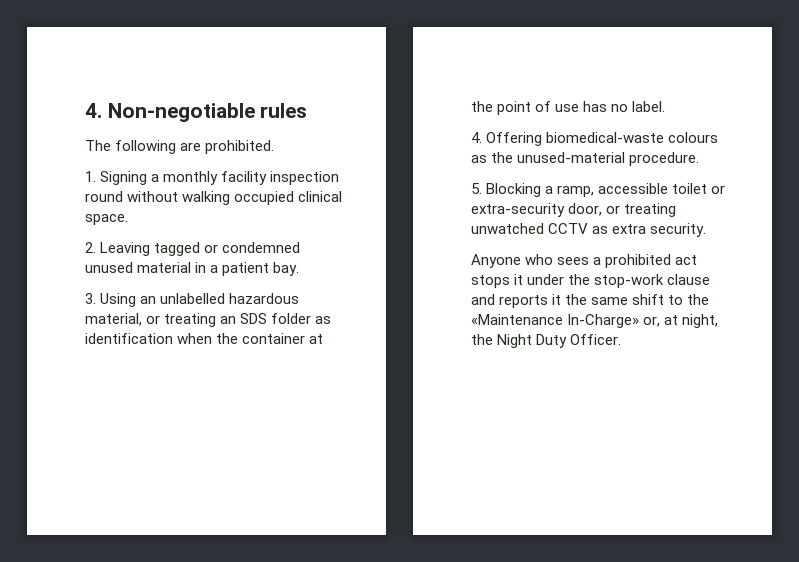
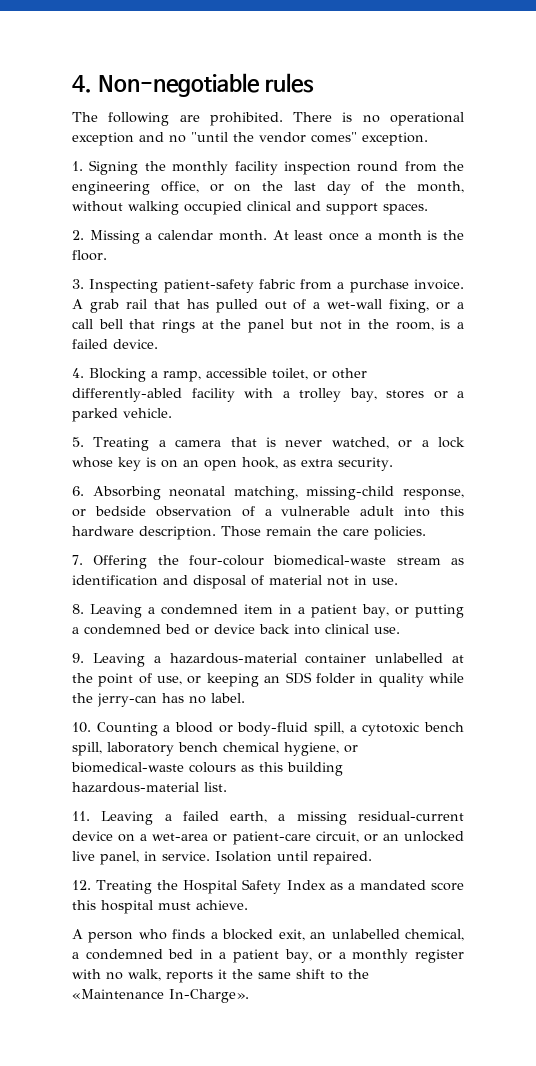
(275, 147) none -> [293,112,464,126] [72,132,428,146] There is no operational exception and no "until the vendor comes" exception.
[151,174,160,182] a -> [144,161,166,171] the
[127,191,343,205] [85,214,128,225] [85,242,301,256] [85,262,300,276] [85,293,300,307] [85,313,332,327] [85,333,324,344] [471,101,666,115] [471,132,719,146] [471,152,700,166] [471,183,726,197] [471,203,677,217] [471,223,707,237] [471,254,698,268] [471,274,711,288] [471,294,495,305] without walking occupied clinical space. // 2. Leaving tagged or condemned unused material in a patient bay. // 3. Using an unlabelled hazardous material, or treating an SDS folder as identification when the container at the point of use has no label. // 4. Offering biomedical-waste colours as the unused-material procedure. // 5. Blocking a ramp, accessible toilet or extra-security door, or treating unwatched CCTV as extra security. // Anyone who sees a prohibited act stops it under the stop-work clause and -> [404,161,464,172] [72,181,464,195] [72,201,428,215] [72,230,465,244] [72,250,107,261] [72,279,464,293] [72,299,465,313] [72,319,464,333] [72,339,158,349] [72,368,367,382] [72,388,464,402] [72,408,172,422] [72,437,466,451] [72,457,393,471] [72,486,464,500] [72,506,464,517] [72,526,426,540] [72,555,464,569] [72,575,398,589] [72,604,464,618] [72,624,400,635] [72,653,464,667] [72,672,465,687] [72,693,245,707] [72,722,465,736] [72,742,358,756] [71,762,343,776] [72,782,227,793] [72,811,464,825] [72,831,464,845] [72,851,372,865] [72,879,465,894] [72,900,248,914] [72,929,465,943] [72,949,464,963] [72,969,161,981] from the engineering office, or on the last day of the month, without walking occupied clinical and support spaces. // 2. Missing a calendar month. At least once a month is the floor. // 3. Inspecting patient-safety fabric from a purchase invoice. A grab rail that has pulled out of a wet-wall fixing, or a call bell that rings at the panel but not in the room, is a failed device. // 4. Blocking a ramp, accessible toilet, or other differently-abled facility with a trolley bay, stores or a parked vehicle. // 5. Treating a camera that is never watched, or a lock whose key is on an open hook, as extra security. // 6. Absorbing neonatal matching, missing-child response, or bedside observation of a vulnerable adult into this hardware description. Those remain the care policies. // 7. Offering the four-colour biomedical-waste stream as identification and disposal of material not in use. // 8. Leaving a condemned item in a patient bay, or putting a condemned bed or device back into clinical use. // 9. Leaving a hazardous-material container unlabelled at the point of use, or keeping an SDS folder in quality while the jerry-can has no label. // 10. Counting a blood or body-fluid spill, a cytotoxic bench spill, laboratory bench chemical hygiene, or biomedical-waste colours as this building hazardous-material list. // 11. Leaving a failed earth, a missing residual-current device on a wet-area or patient-care circuit, or an unlocked live panel, in service. Isolation until repaired. // 12. Treating the Hospital Safety Index as a mandated score this hospital must achieve. // A person who finds a blocked exit, an unlabelled chemical, a condemned bed in a patient bay, or a monthly register with no walk,
[567,314,719,328] [471,334,622,348] In-Charge» or, at night, the Night Duty Officer. -> [169,989,249,1003] In-Charge».

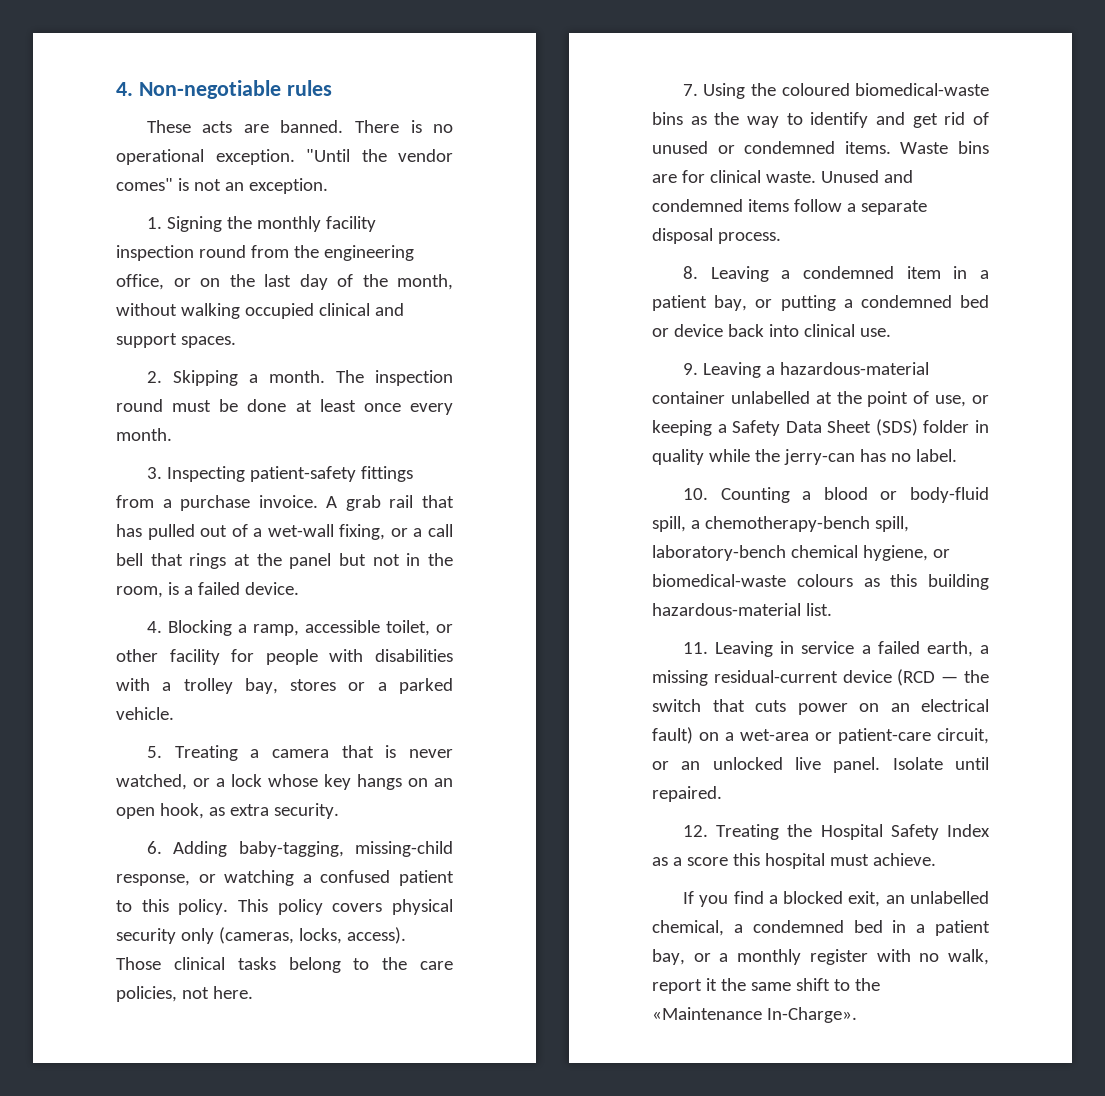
[72,112,464,126] [72,132,357,146] The following are prohibited. There is no operational exception and no "until the vendor comes" -> [146,120,453,133] [116,149,453,165] [116,178,244,191] These acts are banned. There is no operational exception. "Until the vendor comes" is not an
[89,230,465,244] [72,250,107,261] Missing a calendar month. At least once a month is the floor. -> [172,370,453,386] [116,399,453,415] [116,428,172,441] Skipping a month. The inspection round must be done at least once every month.
[258,279,295,289] fabric -> [360,466,413,482] fittings
[72,388,235,402] differently-abled facility -> [169,649,453,665] facility for people with disabilities
[146,457,156,467] is -> [357,774,402,790] hangs
[92,486,464,500] [72,506,464,517] [72,526,426,540] [72,555,464,569] [72,575,398,589] Absorbing neonatal matching, missing-child response, or bedside observation of a vulnerable adult into this hardware description. Those remain the care policies. // 7. Offering the four-colour biomedical-waste stream as identification and disposal of material not in use. -> [173,841,453,857] [116,870,454,886] [116,899,454,915] [116,927,406,944] [116,957,453,973] [116,986,253,1002] [682,83,989,99] [652,112,989,128] [652,141,989,154] [652,170,913,183] [652,199,927,215] [652,228,781,244] Adding baby-tagging, missing-child response, or watching a confused patient to this policy. This policy covers physical security only (cameras, locks, access). Those clinical tasks belong to the care policies, not here. // 7. Using the coloured biomedical-waste bins as the way to identify and get rid of unused or condemned items. Waste bins are for clinical waste. Unused and condemned items follow a separate disposal process.
[264,672,312,684] an SDS -> [717,419,918,436] a Safety Data Sheet (SDS)
[362,722,465,736] [72,742,218,756] cytotoxic bench spill, laboratory bench -> [704,516,909,532] [652,545,786,561] chemotherapy-bench spill, laboratory-bench
(154, 818) none -> [780,641,855,654] in service
(113, 836) none -> [897,669,989,686] [652,699,989,715] [652,727,693,744] (RCD — the switch that cuts power on an electrical fault)
[100,851,272,865] panel, in service. Isolation -> [833,757,943,773] panel. Isolate
[359,880,426,890] mandated -> (682, 861) none
[72,929,206,943] A person who finds -> [682,891,764,907] If you find
[166,971,213,983] reports -> [652,979,702,994] report

